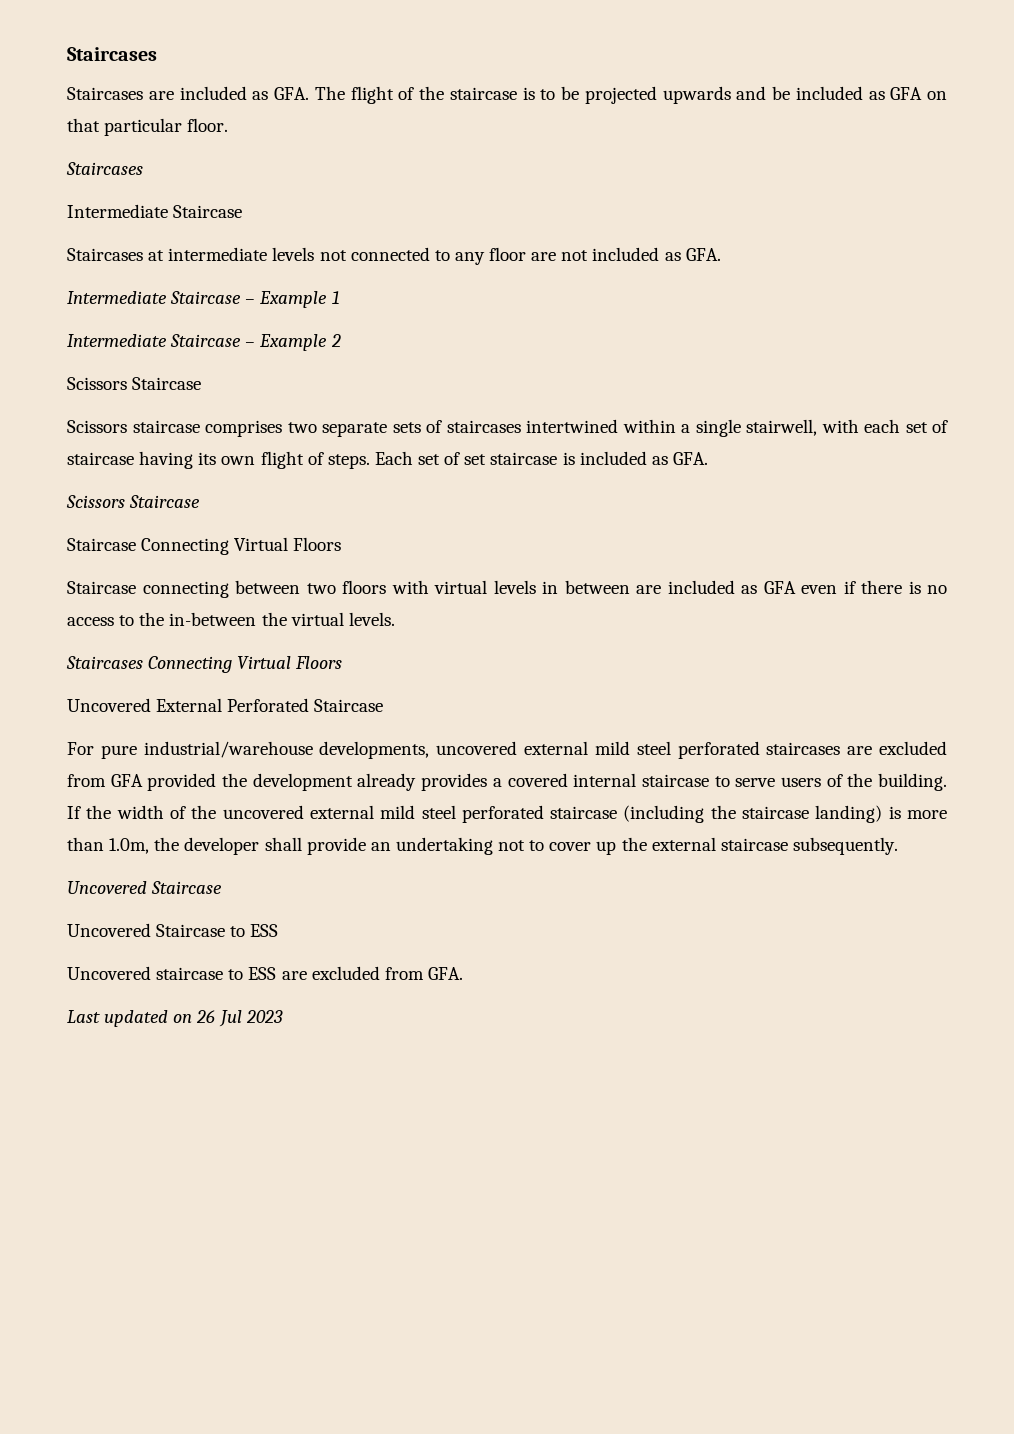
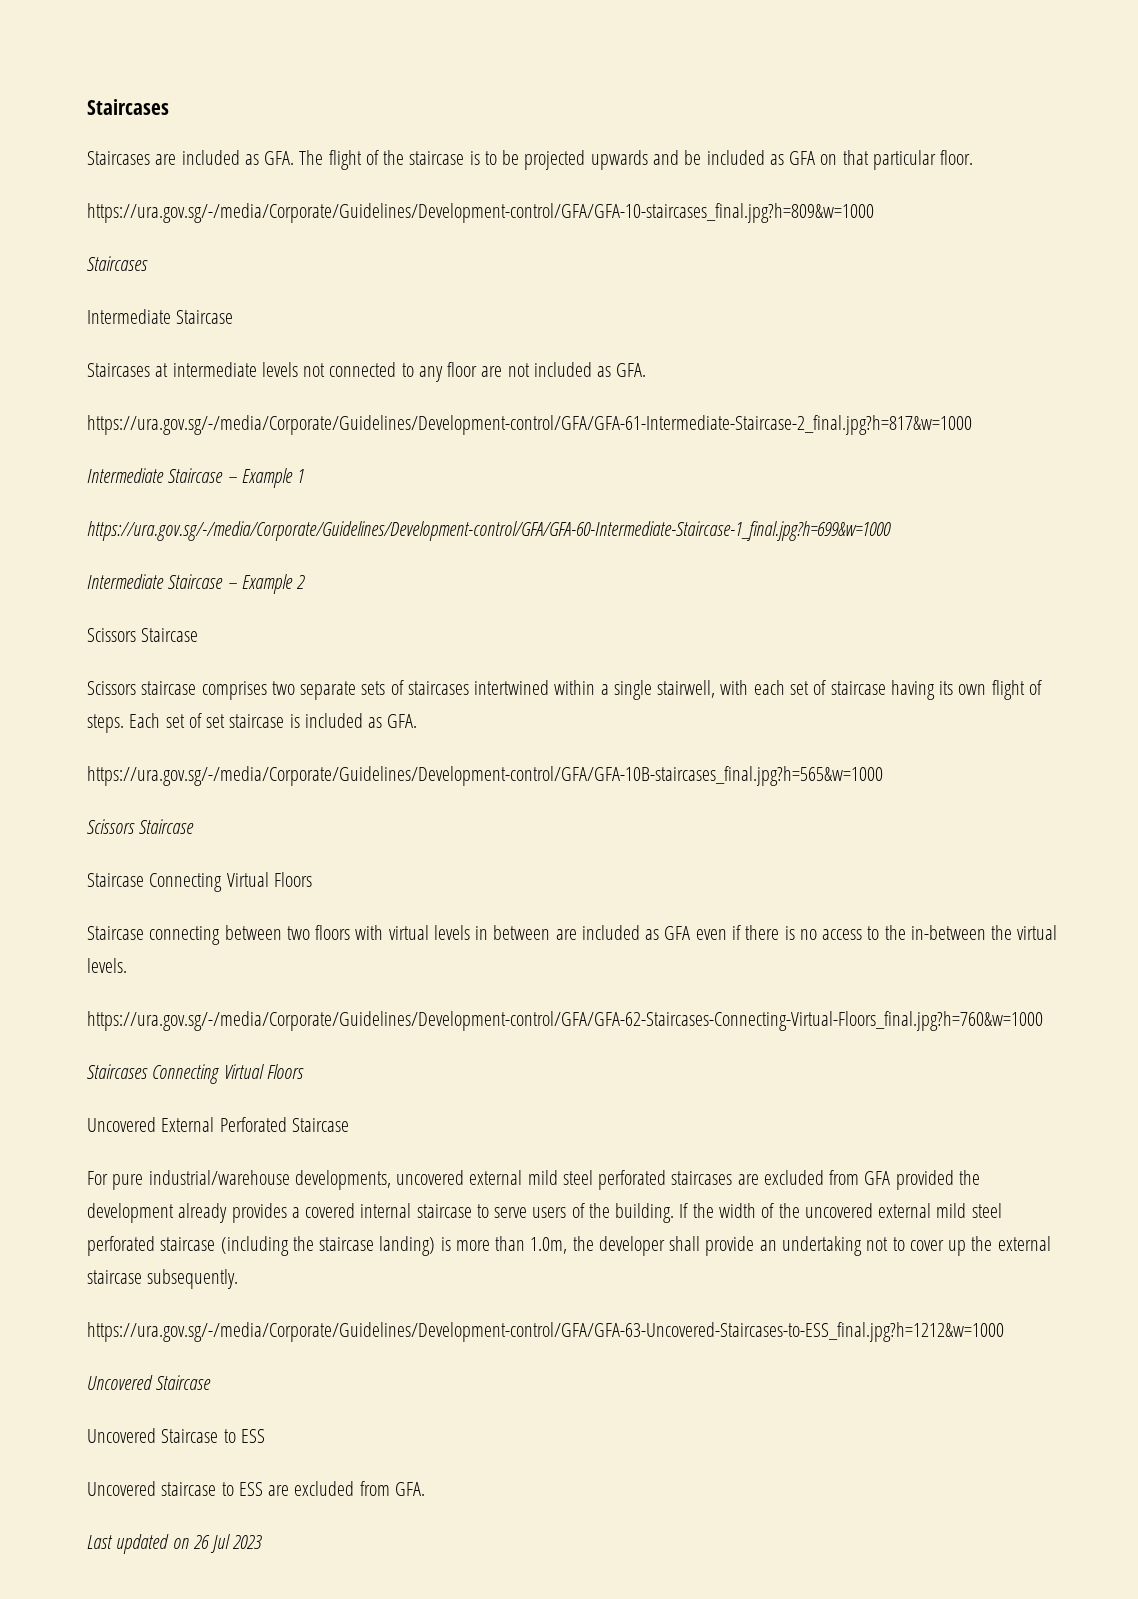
(229, 125) none -> [87,203,874,223] // https://ura.gov.sg/-/media/Corporate/Guidelines/Development-control/GFA/GFA-10-staircases_final.jpg?h=809&w=1000
(721, 254) none -> [87,415,972,435] // https://ura.gov.sg/-/media/Corporate/Guidelines/Development-control/GFA/GFA-61-Intermediate-Staircase-2_final.jpg?h=817&w=1000
(339, 297) none -> [87,521,891,541] // https://ura.gov.sg/-/media/Corporate/Guidelines/Development-control/GFA/GFA-60-Intermediate-Staircase-1_final.jpg?h=699&w=1000
(708, 458) none -> [87,766,883,786] // https://ura.gov.sg/-/media/Corporate/Guidelines/Development-control/GFA/GFA-10B-staircases_final.jpg?h=565&w=1000
(395, 619) none -> [87,1011,1043,1031] // https://ura.gov.sg/-/media/Corporate/Guidelines/Development-control/GFA/GFA-62-Staircases-Connecting-Virtual-Floors_final.jpg?h=760&w=1000
(898, 846) none -> [87,1322,1004,1342] // https://ura.gov.sg/-/media/Corporate/Guidelines/Development-control/GFA/GFA-63-Uncovered-Staircases-to-ESS_final.jpg?h=1212&w=1000

